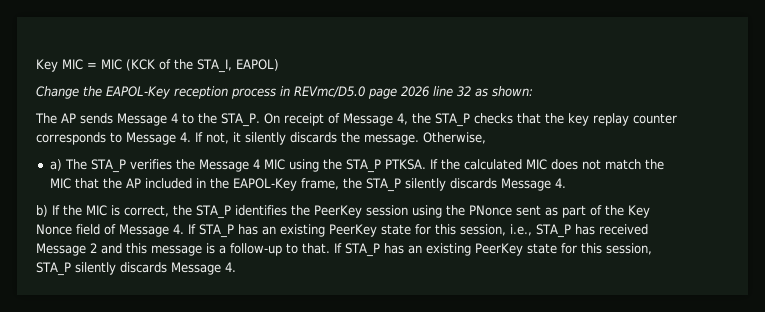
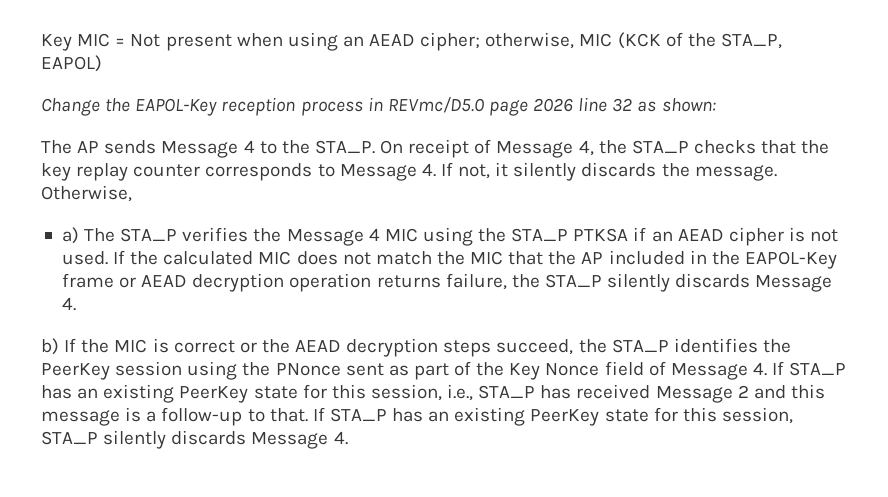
(97, 66) none -> [130,32,575,51] Not present when using an AEAD cipher; otherwise,
[197,59,232,73] STA_I, -> [720,33,782,49] STA_P,
[384,159,426,170] PTKSA. -> [573,227,839,246] [61,251,108,265] PTKSA if an AEAD cipher is not used.
[300,178,339,190] frame, -> [61,273,507,292] frame or AEAD decryption operation returns failure,
[124,205,169,217] correct, -> [173,338,574,357] correct or the AEAD decryption steps succeed,

